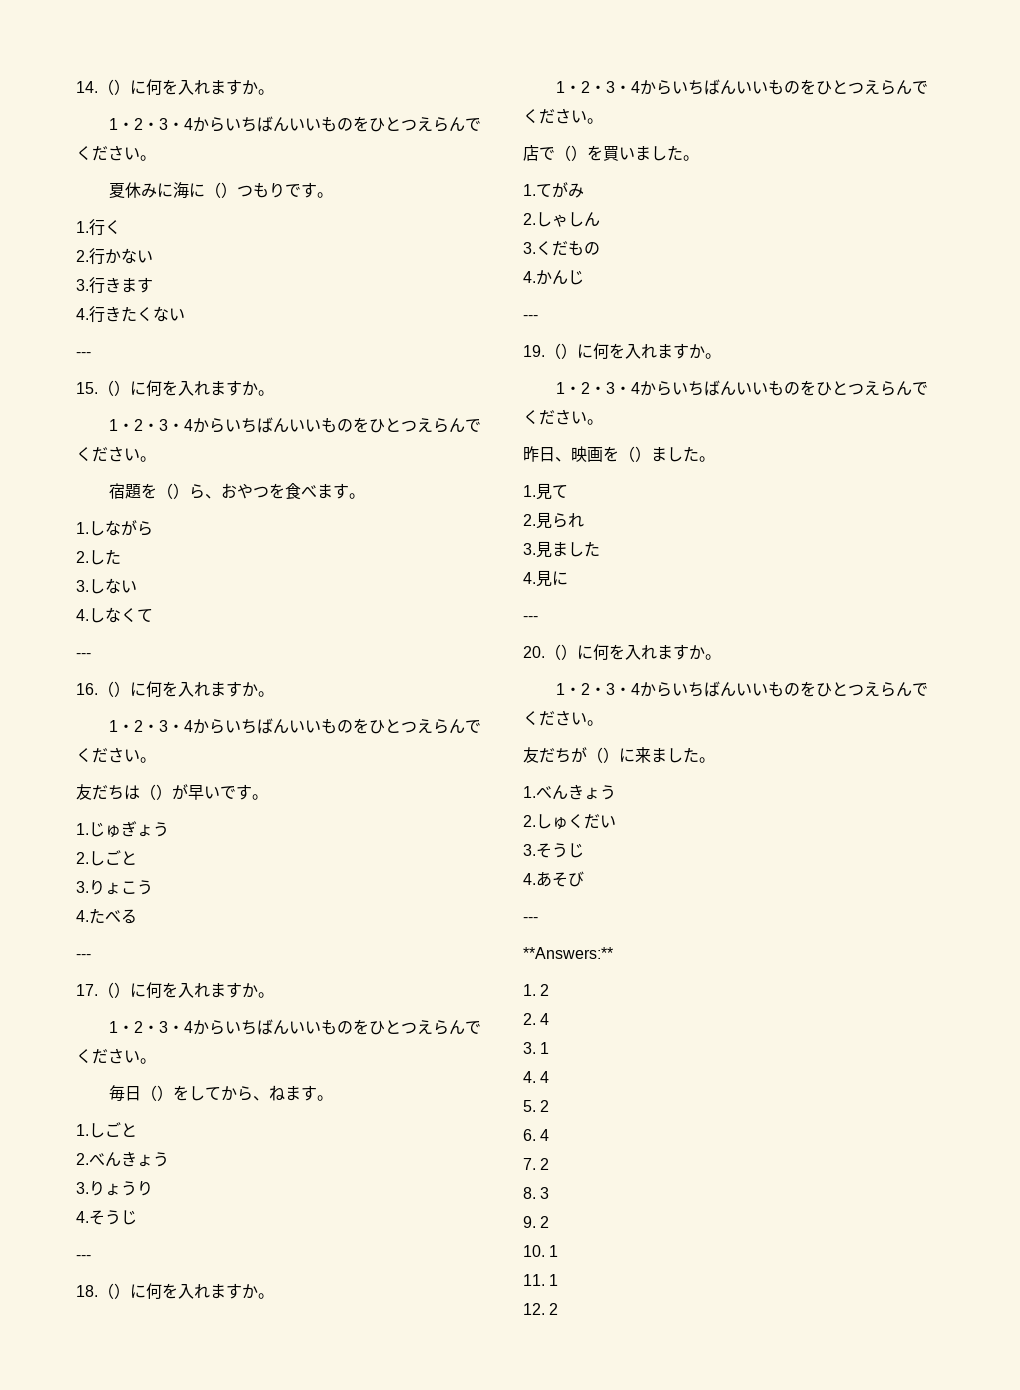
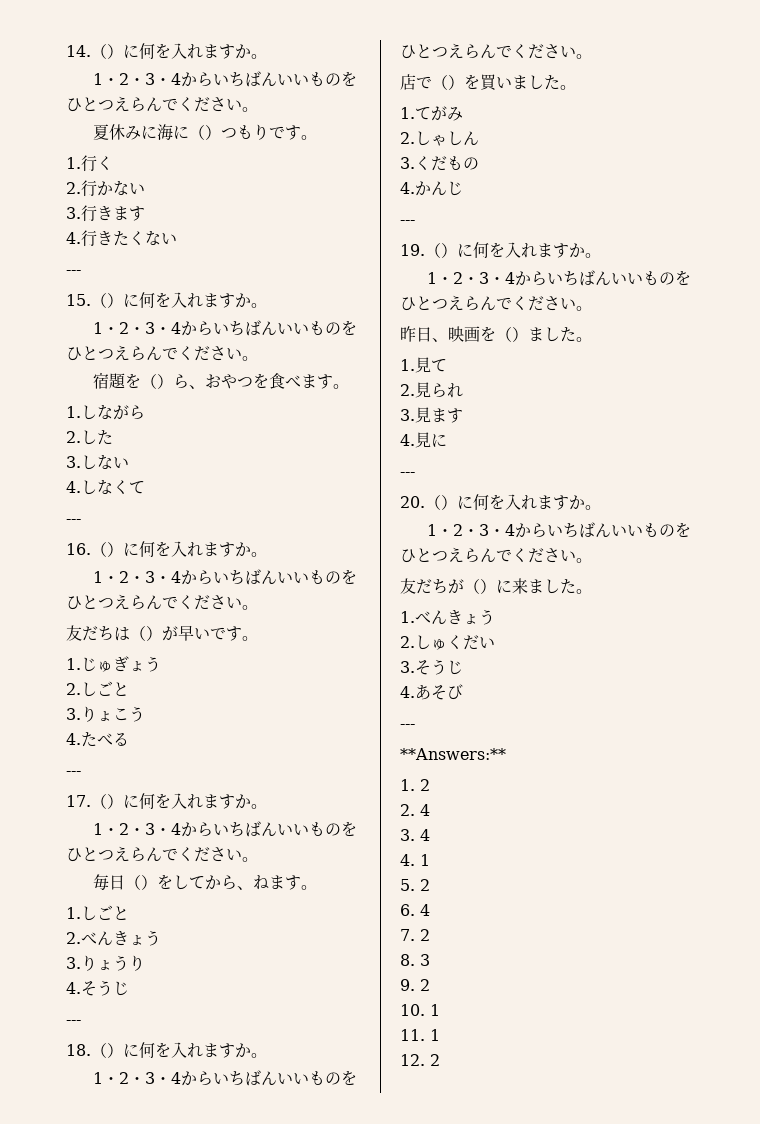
[568,541,600,557] した -> [447,408,463,423] す
[540,1042,550,1054] [523,1071,550,1083] 1 // 4. 4 -> [420,829,430,841] [400,854,430,866] 4 // 4. 1

